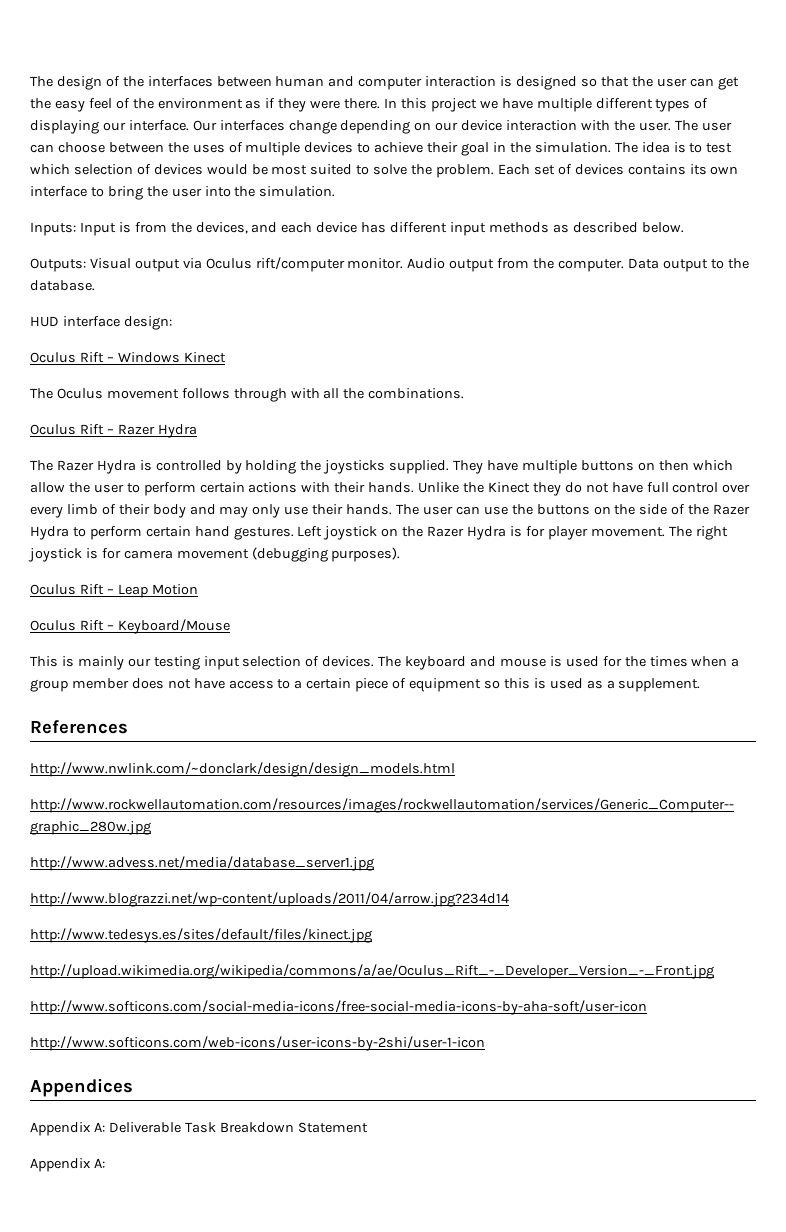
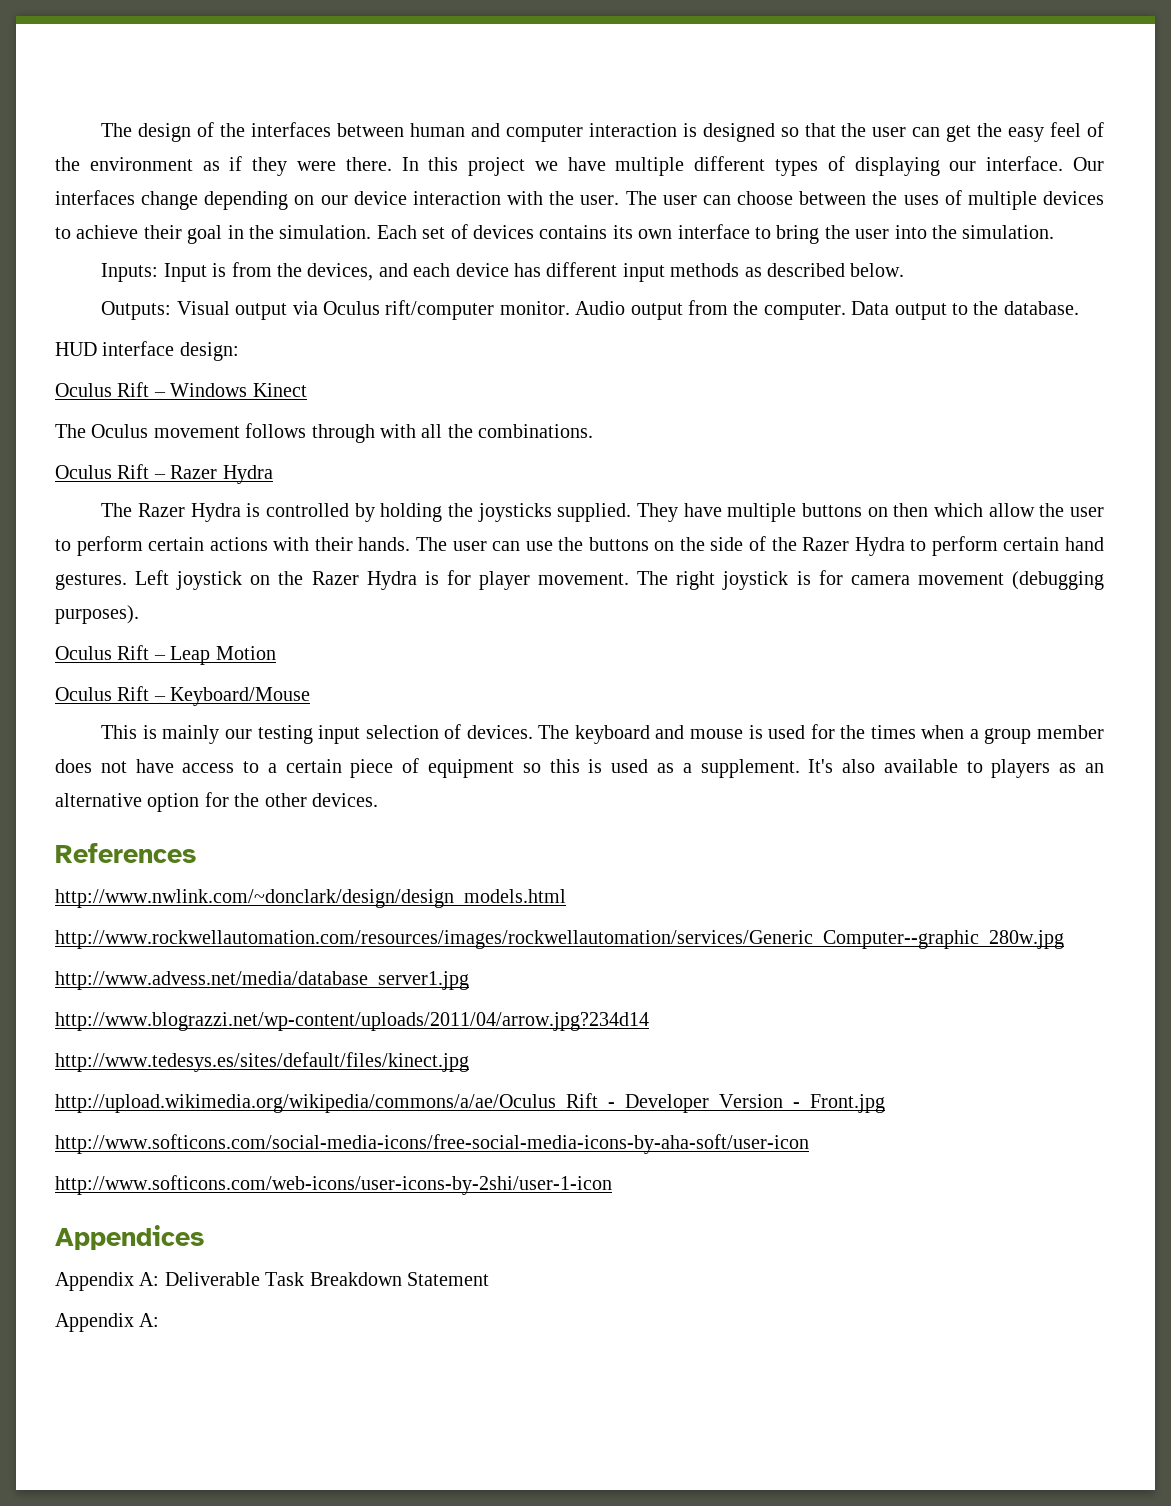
[614,142,733,153] [30,164,495,178] The idea is to test which selection of devices would be most suited to solve the problem. -> (372, 232) none
[418,482,751,496] [30,504,393,518] Unlike the Kinect they do not have full control over every limb of their body and may only use their hands. -> (411, 544) none
(701, 685) none -> [808,759,1104,778] [55,792,378,812] It's also available to players as an alternative option for the other devices.

